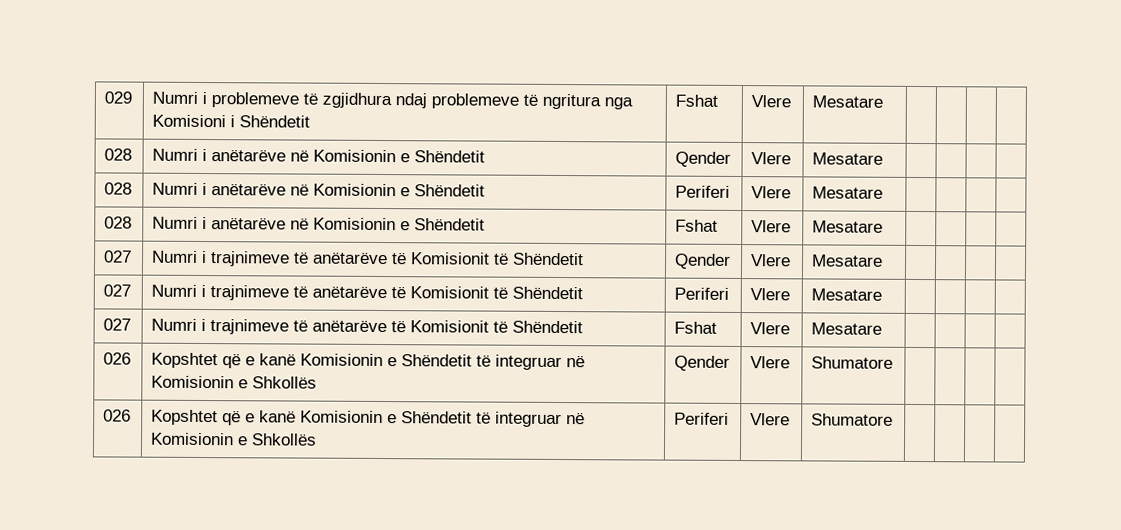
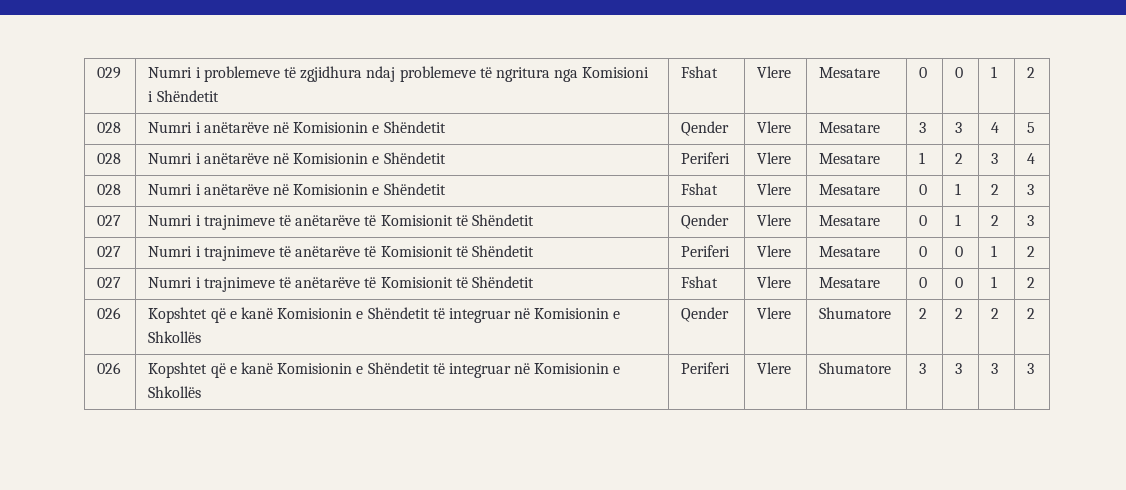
(884, 101) | | | -> [919,67,928,78] [955,67,964,78] [991,66,998,78] [1027,67,1036,78] 0 | 0 | 1 | 2
(884, 158) | | | -> [919,122,927,133] [955,122,963,133] [991,122,1000,133] [1027,122,1036,133] 3 | 3 | 4 | 5
(884, 192) | | | -> [919,152,926,164] [955,153,964,164] [991,153,999,164] [1027,153,1036,164] 1 | 2 | 3 | 4
(884, 226) | | | -> [919,184,928,195] [955,183,962,195] [991,184,1000,195] [1027,184,1035,195] 0 | 1 | 2 | 3
(884, 260) | | | -> [919,215,928,226] [955,214,962,226] [991,215,1000,226] [1027,215,1035,226] 0 | 1 | 2 | 3
(883, 294) | | | -> [919,246,928,257] [955,246,964,257] [991,245,998,257] [1027,246,1036,257] 0 | 0 | 1 | 2
(883, 328) | | | -> [919,277,928,288] [955,277,964,288] [991,276,998,288] [1027,277,1036,288] 0 | 0 | 1 | 2
(894, 362) | | | -> [919,308,928,319] [955,308,964,319] [991,308,1000,319] [1027,308,1036,319] 2 | 2 | 2 | 2
(894, 419) | | | -> [919,363,927,374] [955,363,963,374] [991,363,999,374] [1027,363,1035,374] 3 | 3 | 3 | 3

